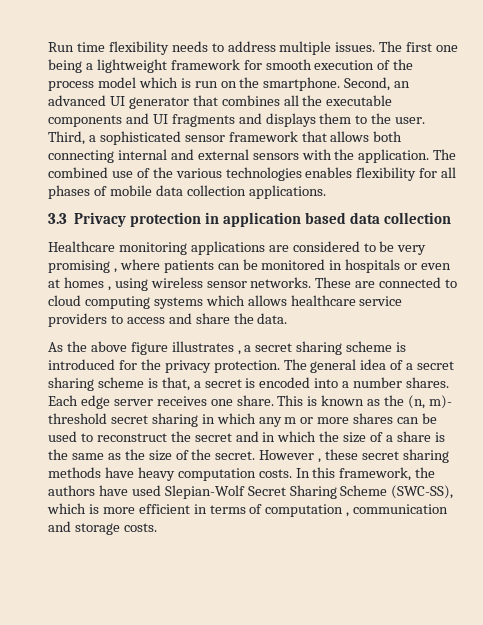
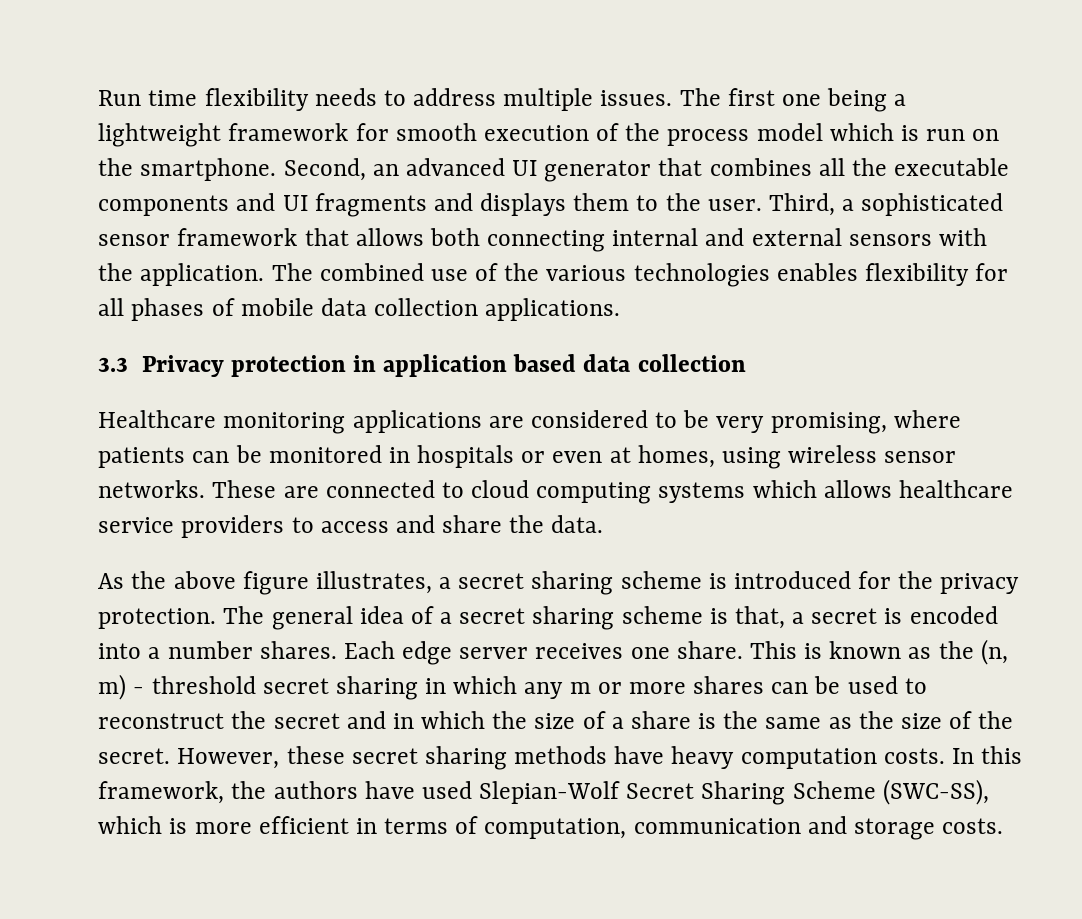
[47,260,117,273] promising , -> [770,412,887,434] promising,
[63,277,111,291] homes , -> [637,445,715,468] homes,
[171,341,241,355] illustrates , -> [315,571,432,594] illustrates,
[428,395,452,409] m)- -> [98,674,145,700] m) -
[259,450,322,463] However , -> [177,748,280,769] However,
[265,504,350,517] computation , -> [484,818,627,839] computation,

